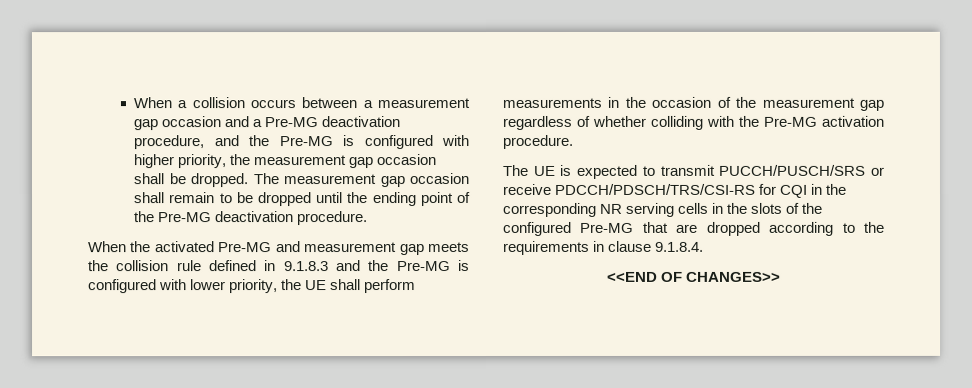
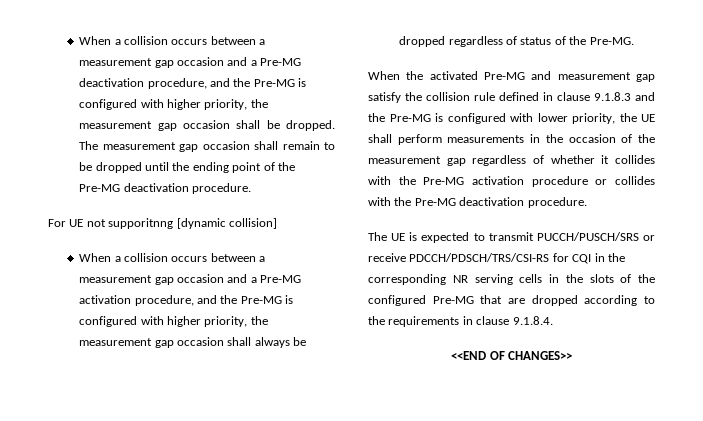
(369, 218) none -> [48,218,277,229] [79,253,266,262] [79,274,302,285] [79,295,294,306] [79,316,268,327] [79,337,307,348] [399,36,634,47] // For UE not supporitnng [dynamic collision] // When a collision occurs between a measurement gap occasion and a Pre-MG activation procedure, and the Pre-MG is configured with higher priority, the measurement gap occasion shall always be dropped regardless of status of the Pre-MG.
[428,242,471,253] meets -> [368,92,401,103] satisfy
(277, 266) none -> [557,92,590,101] clause
[650,115,703,130] colliding -> [601,155,655,164] it collides
(884, 121) none -> [531,176,655,187] [368,197,525,206] procedure or collides with the Pre-MG deactivation

